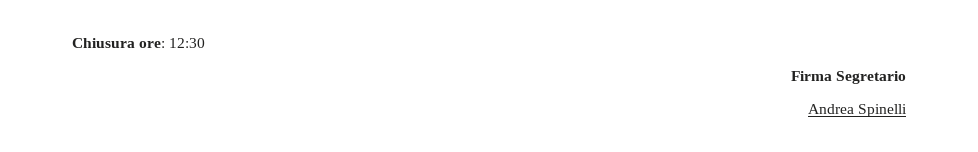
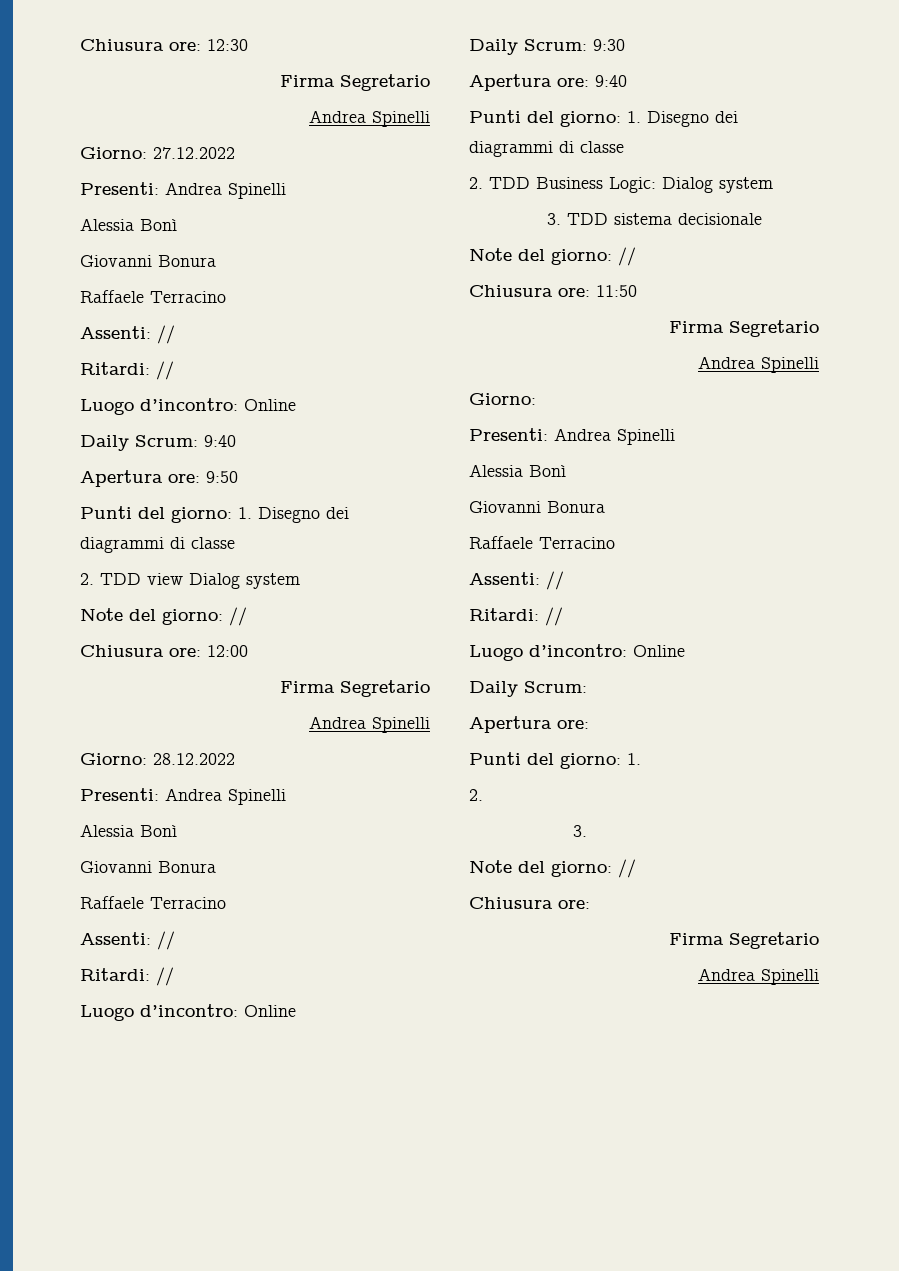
(907, 110) none -> [80,147,235,159] [80,182,286,199] [80,218,177,231] [80,255,216,267] [80,290,226,303] [80,325,175,344] [80,361,174,380] [80,398,296,415] [80,435,236,451] [80,470,238,487] [80,506,349,523] [80,537,235,553] [80,573,300,589] [80,607,247,626] [80,645,248,657] [280,680,430,697] [309,716,430,733] [80,753,235,765] [80,788,286,805] [80,824,177,837] [80,861,216,873] [80,896,226,909] [80,931,175,950] [80,967,174,986] [80,1004,296,1021] [469,39,625,55] [469,74,627,91] [469,110,738,127] [469,141,624,157] [469,177,773,193] [547,213,763,225] [469,247,636,266] [469,285,637,297] [669,320,819,337] [698,356,819,373] [469,393,536,405] [469,428,675,445] [469,464,566,477] [469,501,605,513] [469,536,615,549] [469,571,564,590] [469,607,563,626] [469,644,685,661] [469,681,587,697] [469,716,589,733] [469,752,641,769] [469,789,483,801] [573,825,588,837] [469,859,636,878] [469,897,590,909] [669,932,819,949] [698,968,819,985] // Giorno: 27.12.2022 // Presenti: Andrea Spinelli // Alessia Bonì // Giovanni Bonura // Raffaele Terracino // Assenti: // // Ritardi: // // Luogo d’incontro: Online // Daily Scrum: 9:40 // Apertura ore: 9:50 // Punti del giorno: 1. Disegno dei diagrammi di classe // 2. TDD view Dialog system // Note del giorno: // // Chiusura ore: 12:00 // Firma Segretario // Andrea Spinelli // Giorno: 28.12.2022 // Presenti: Andrea Spinelli // Alessia Bonì // Giovanni Bonura // Raffaele Terracino // Assenti: // // Ritardi: // // Luogo d’incontro: Online // Daily Scrum: 9:30 // Apertura ore: 9:40 // Punti del giorno: 1. Disegno dei diagrammi di classe // 2. TDD Business Logic: Dialog system // 3. TDD sistema decisionale // Note del giorno: // // Chiusura ore: 11:50 // Firma Segretario // Andrea Spinelli // Giorno: // Presenti: Andrea Spinelli // Alessia Bonì // Giovanni Bonura // Raffaele Terracino // Assenti: // // Ritardi: // // Luogo d’incontro: Online // Daily Scrum: // Apertura ore: // Punti del giorno: 1. // 2. // 3. // Note del giorno: // // Chiusura ore: // Firma Segretario // Andrea Spinelli

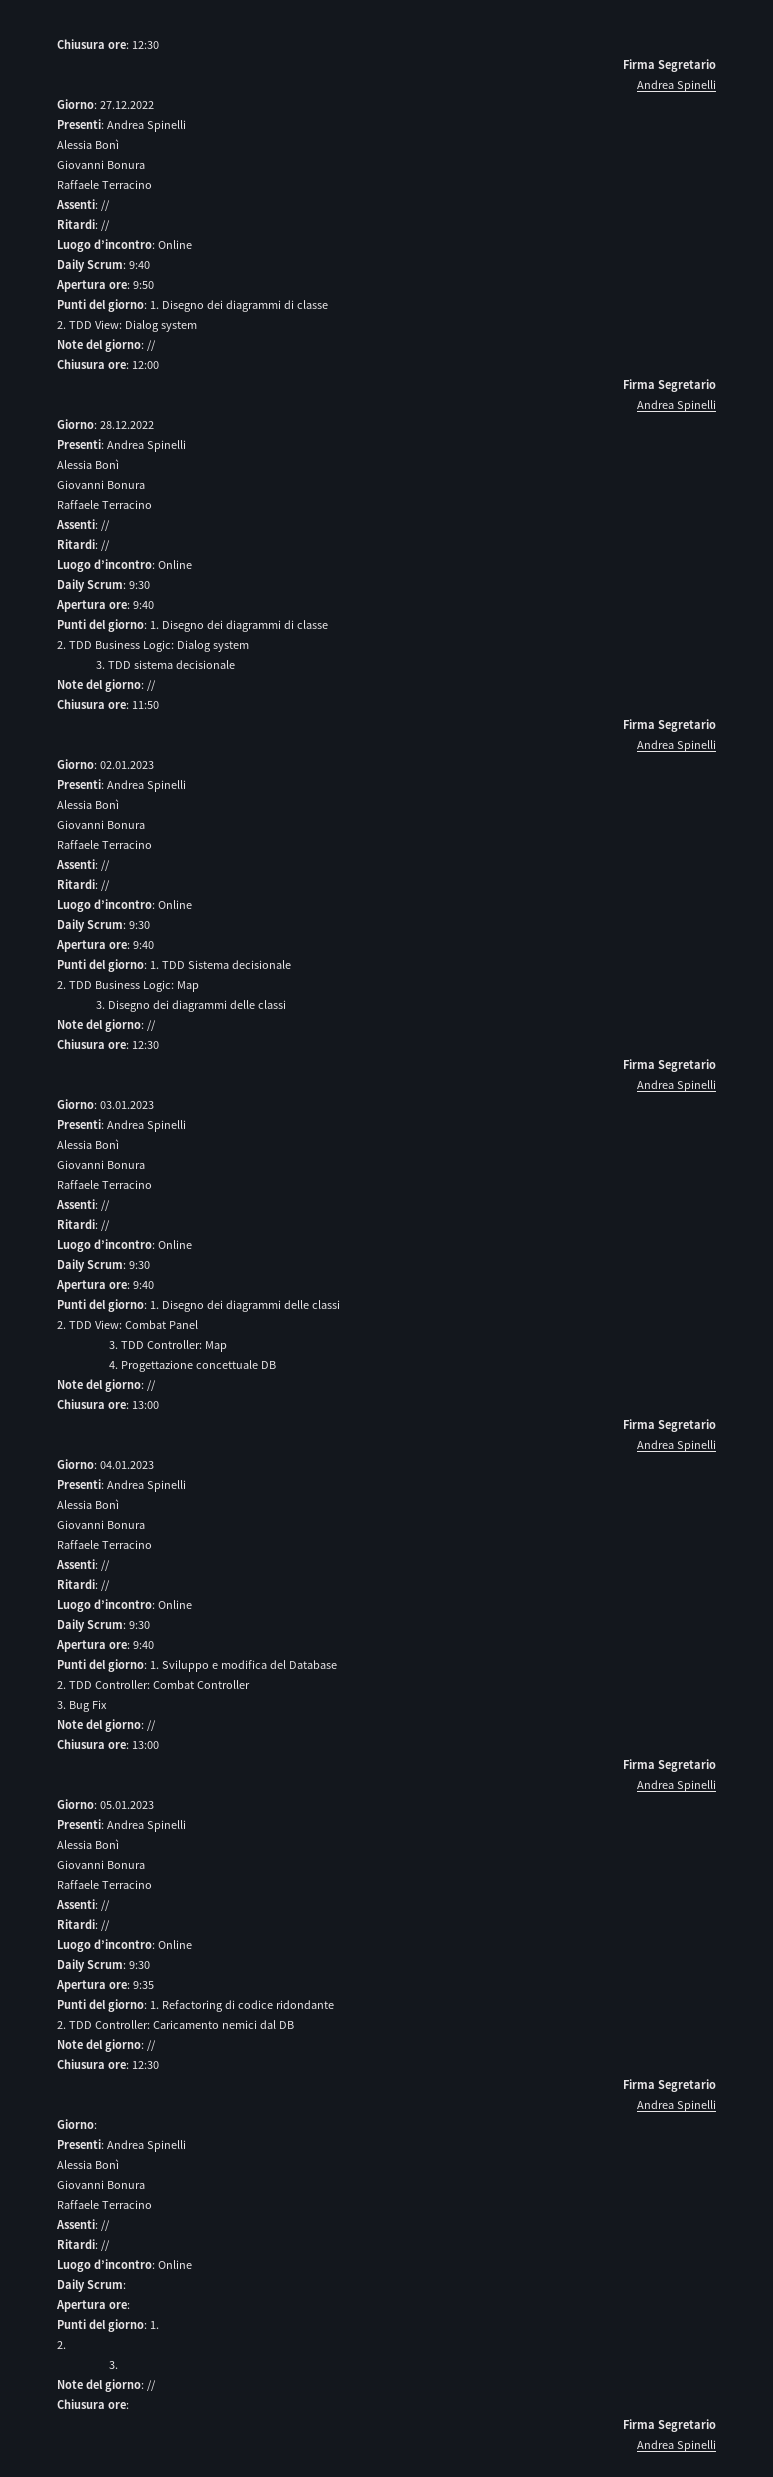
[147,573,183,585] view -> [94,320,122,329] View:
(819, 365) none -> [57,759,154,769] [57,779,186,792] [57,799,119,809] [57,820,145,829] [57,840,152,849] [56,859,110,871] [57,879,110,891] [57,899,192,912] [57,919,150,932] [56,940,154,952] [57,959,291,972] [57,980,199,992] [95,1000,286,1012] [57,1019,156,1032] [57,1039,159,1049] [623,1059,716,1072] [637,1080,716,1092] [57,1099,154,1109] [57,1119,186,1132] [57,1139,119,1149] [57,1160,145,1169] [57,1180,152,1189] [56,1199,110,1211] [57,1219,110,1231] [57,1239,192,1252] [57,1259,150,1272] [56,1280,154,1292] [57,1299,340,1312] [57,1320,198,1329] [108,1340,227,1352] [108,1360,276,1372] [57,1379,156,1392] [57,1399,159,1409] [623,1419,716,1432] [637,1440,716,1452] [57,1459,154,1469] [57,1479,186,1492] [57,1499,119,1509] [57,1520,145,1529] [57,1540,152,1549] [56,1559,110,1571] [57,1579,110,1591] [57,1599,192,1612] [57,1619,150,1632] [56,1640,154,1652] [57,1659,337,1672] [57,1680,250,1689] [57,1700,107,1712] [57,1719,156,1732] [57,1739,159,1749] [623,1759,716,1772] [637,1780,716,1792] [57,1799,154,1809] [57,1819,186,1832] [57,1839,119,1849] [57,1860,145,1869] [57,1880,152,1889] [56,1899,110,1911] [57,1919,110,1931] [57,1939,192,1952] [57,1959,150,1972] [56,1980,154,1992] [57,1999,334,2012] [57,2020,294,2029] [57,2039,156,2052] [57,2059,159,2069] [623,2079,716,2092] [637,2100,716,2112] // Giorno: 02.01.2023 // Presenti: Andrea Spinelli // Alessia Bonì // Giovanni Bonura // Raffaele Terracino // Assenti: // // Ritardi: // // Luogo d’incontro: Online // Daily Scrum: 9:30 // Apertura ore: 9:40 // Punti del giorno: 1. TDD Sistema decisionale // 2. TDD Business Logic: Map // 3. Disegno dei diagrammi delle classi // Note del giorno: // // Chiusura ore: 12:30 // Firma Segretario // Andrea Spinelli // Giorno: 03.01.2023 // Presenti: Andrea Spinelli // Alessia Bonì // Giovanni Bonura // Raffaele Terracino // Assenti: // // Ritardi: // // Luogo d’incontro: Online // Daily Scrum: 9:30 // Apertura ore: 9:40 // Punti del giorno: 1. Disegno dei diagrammi delle classi // 2. TDD View: Combat Panel // 3. TDD Controller: Map // 4. Progettazione concettuale DB // Note del giorno: // // Chiusura ore: 13:00 // Firma Segretario // Andrea Spinelli // Giorno: 04.01.2023 // Presenti: Andrea Spinelli // Alessia Bonì // Giovanni Bonura // Raffaele Terracino // Assenti: // // Ritardi: // // Luogo d’incontro: Online // Daily Scrum: 9:30 // Apertura ore: 9:40 // Punti del giorno: 1. Sviluppo e modifica del Database // 2. TDD Controller: Combat Controller // 3. Bug Fix // Note del giorno: // // Chiusura ore: 13:00 // Firma Segretario // Andrea Spinelli // Giorno: 05.01.2023 // Presenti: Andrea Spinelli // Alessia Bonì // Giovanni Bonura // Raffaele Terracino // Assenti: // // Ritardi: // // Luogo d’incontro: Online // Daily Scrum: 9:30 // Apertura ore: 9:35 // Punti del giorno: 1. Refactoring di codice ridondante // 2. TDD Controller: Caricamento nemici dal DB // Note del giorno: // // Chiusura ore: 12:30 // Firma Segretario // Andrea Spinelli

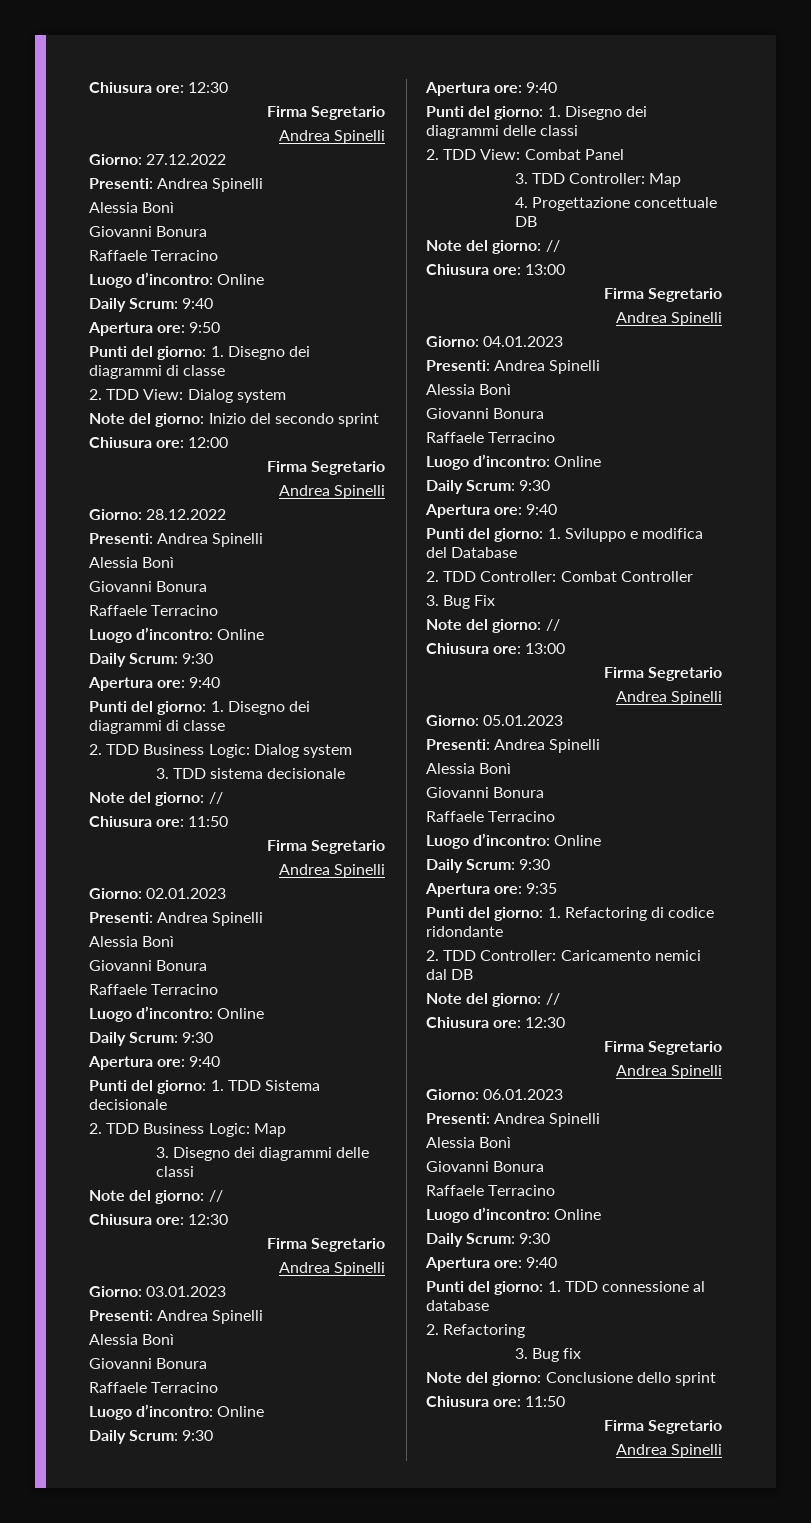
[56,199,110,211] [57,219,110,231] // Assenti: // // Ritardi: // -> (219, 255) none
[146,340,156,351] // -> [208,413,380,427] Inizio del secondo sprint
[56,519,110,531] [57,539,110,551] // Assenti: // // Ritardi: // -> (219, 610) none
[56,859,110,871] [57,879,110,891] // Assenti: // // Ritardi: // -> (219, 989) none
[56,1199,110,1211] [57,1219,110,1231] // Assenti: // // Ritardi: // -> (219, 1387) none
[56,1559,110,1571] [57,1579,110,1591] // Assenti: // // Ritardi: // -> (556, 437) none
[56,1899,110,1911] [57,1919,110,1931] // Assenti: // // Ritardi: // -> (556, 816) none
[57,2139,186,2152] [57,2159,119,2169] [57,2180,145,2189] [57,2200,152,2209] [56,2219,110,2231] [57,2239,110,2251] [57,2259,192,2272] [57,2279,126,2292] [56,2300,130,2312] [57,2319,159,2332] [57,2341,66,2349] [108,2361,118,2369] [57,2379,156,2392] [57,2399,129,2409] // Presenti: Andrea Spinelli // Alessia Bonì // Giovanni Bonura // Raffaele Terracino // Assenti: // // Ritardi: // // Luogo d’incontro: Online // Daily Scrum: // Apertura ore: // Punti del giorno: 1. // 2. // 3. // Note del giorno: // // Chiusura ore: -> [483,1089,564,1100] [426,1113,601,1127] [426,1137,512,1148] [426,1161,545,1172] [426,1185,556,1196] [426,1207,602,1223] [426,1233,551,1247] [425,1257,558,1271] [426,1281,706,1295] [426,1300,489,1311] [426,1324,526,1338] [514,1348,582,1362] [426,1372,716,1386] [426,1396,566,1407] 06.01.2023 // Presenti: Andrea Spinelli // Alessia Bonì // Giovanni Bonura // Raffaele Terracino // Luogo d’incontro: Online // Daily Scrum: 9:30 // Apertura ore: 9:40 // Punti del giorno: 1. TDD connessione al database // 2. Refactoring // 3. Bug fix // Note del giorno: Conclusione dello sprint // Chiusura ore: 11:50

